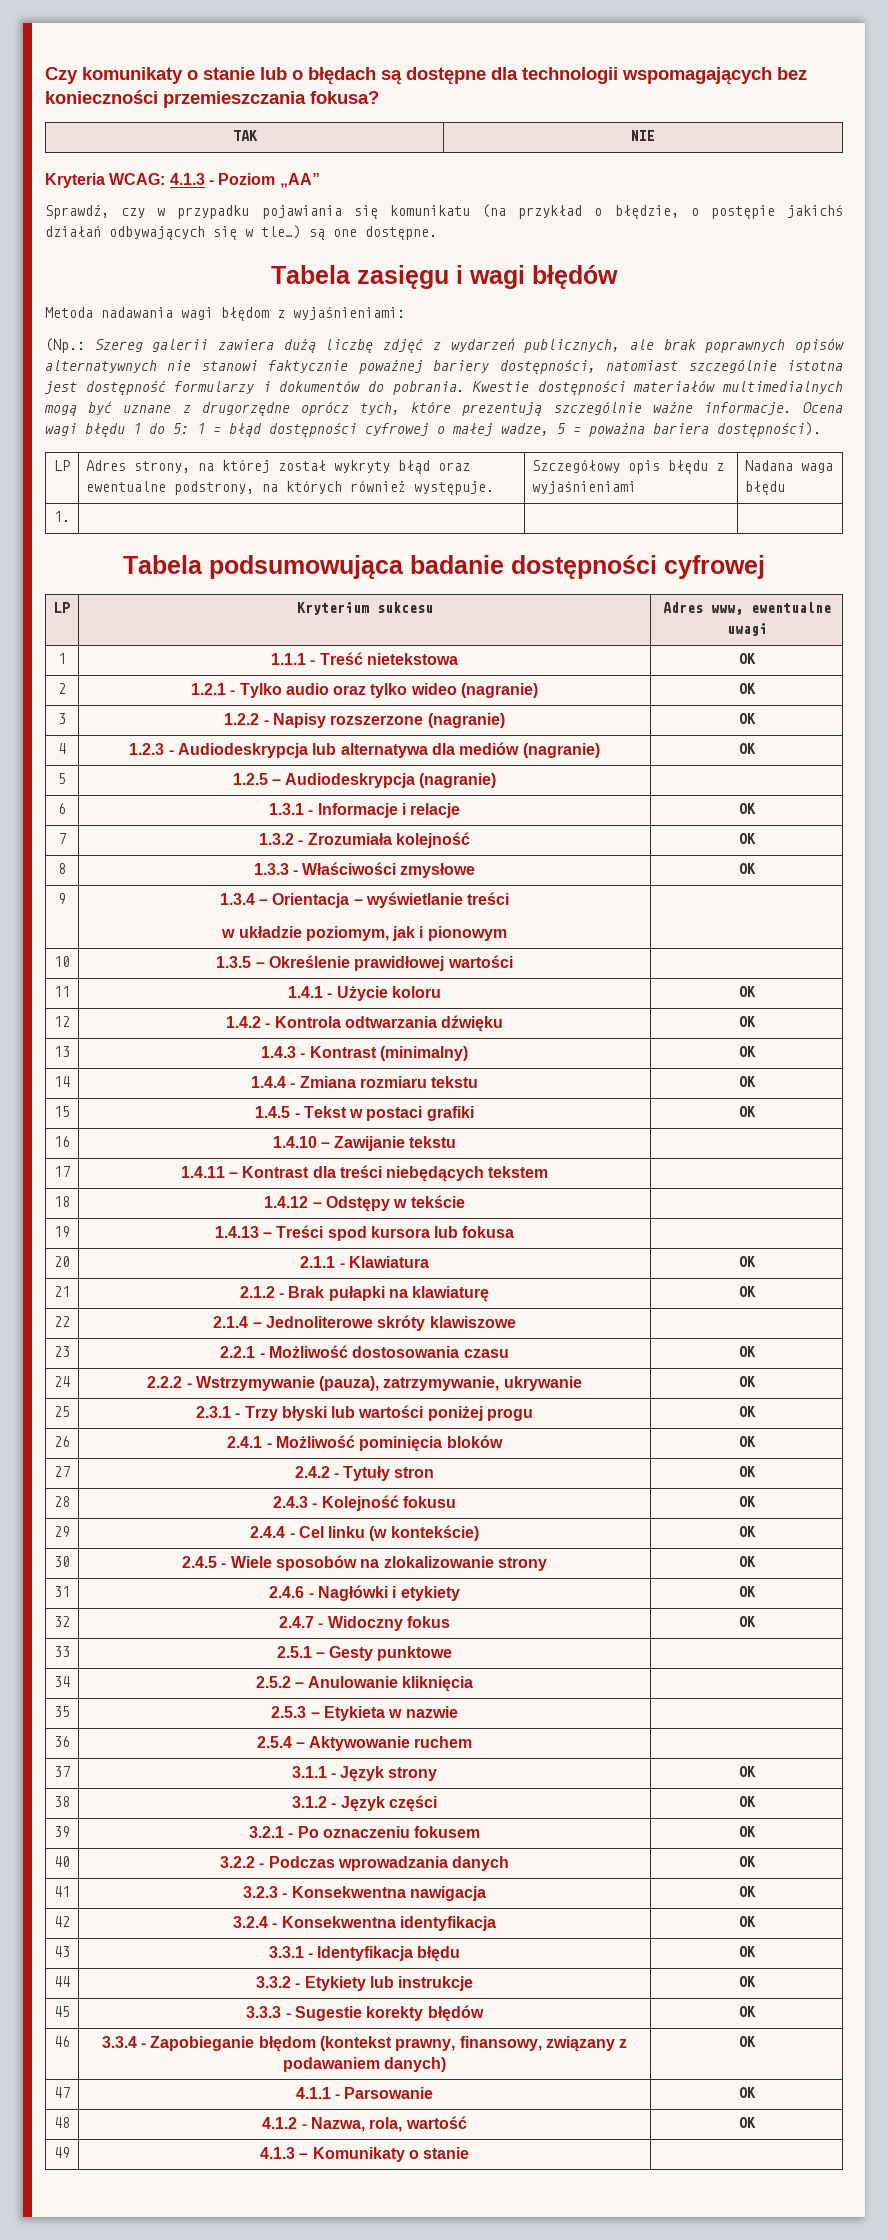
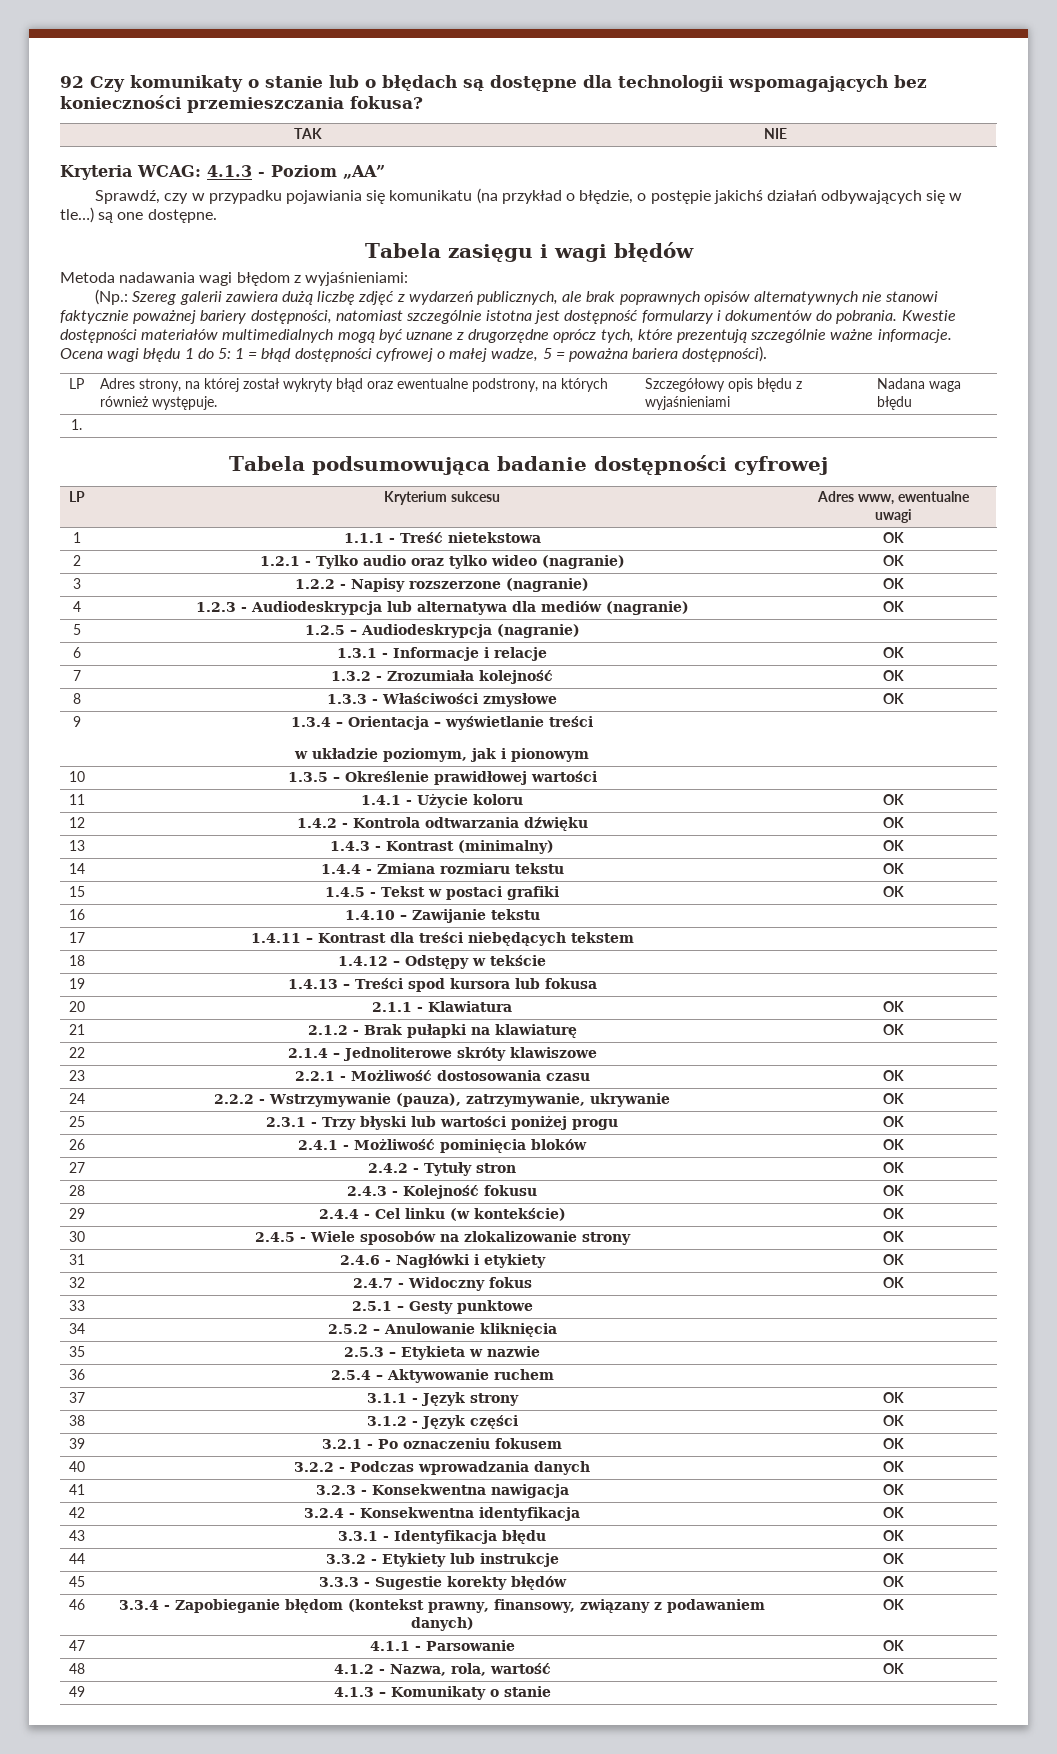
(45, 75) none -> [60,76,84,88] 92

